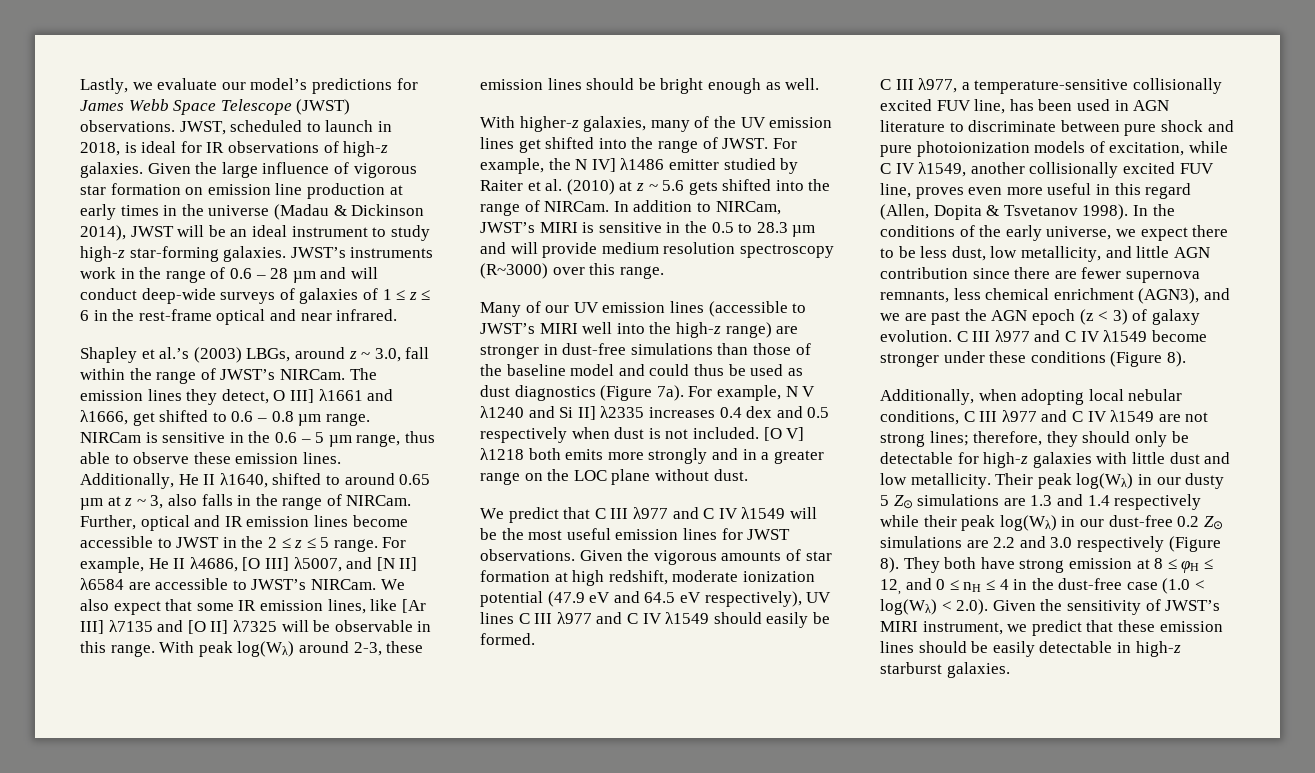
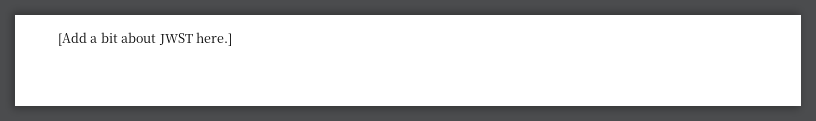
[80,78,418,94] [80,99,351,115] [80,120,392,135] [80,141,389,157] [80,162,417,178] [80,183,403,199] [80,204,425,220] [80,225,430,241] [80,246,434,262] [80,267,378,283] [80,288,431,304] [80,309,398,325] [80,347,430,363] [80,368,377,384] [80,389,394,405] [80,410,370,426] [80,431,435,447] [80,452,341,464] [80,473,431,489] [80,494,412,510] [80,515,408,531] [80,536,407,552] [80,557,418,573] [80,578,405,590] [80,599,426,615] [80,620,432,634] [80,641,424,657] [480,78,820,94] [480,116,833,132] [480,137,797,153] [480,158,799,174] [480,179,831,195] [480,200,781,216] [480,221,816,237] [480,242,834,258] [480,263,664,279] [480,301,807,317] [480,322,799,338] [480,343,811,359] [480,364,803,376] [480,385,816,401] [480,406,830,420] [480,427,805,443] [480,448,824,464] [480,469,748,485] [480,507,817,523] [480,528,791,540] [480,549,832,565] [480,570,815,586] [480,591,832,607] [480,612,830,628] [480,633,535,645] [880,78,1222,94] [880,99,1170,114] [880,120,1234,136] [880,141,1228,157] [880,162,1214,178] [880,183,1192,199] [880,204,1175,220] [880,225,1229,241] [880,246,1210,262] [880,267,1200,283] [880,288,1230,304] [880,309,1200,325] [880,330,1207,342] [880,351,1186,367] [880,389,1183,405] [880,410,1209,425] [880,431,1189,447] [880,452,1231,468] [880,473,1225,489] [880,494,1202,510] [880,515,1223,531] [880,536,1221,552] [880,557,1213,573] [880,578,1206,595] [880,599,1221,615] [880,620,1223,636] [880,641,1181,657] [880,662,1010,678] Lastly, we evaluate our model’s predictions for James Webb Space Telescope (JWST) observations. JWST, scheduled to launch in 2018, is ideal for IR observations of high-z galaxies. Given the large influence of vigorous star formation on emission line production at early times in the universe (Madau & Dickinson 2014), JWST will be an ideal instrument to study high-z star-forming galaxies. JWST’s instruments work in the range of 0.6 – 28 µm and will conduct deep-wide surveys of galaxies of 1 ≤ z ≤ 6 in the rest-frame optical and near infrared. // Shapley et al.’s (2003) LBGs, around z ~ 3.0, fall within the range of JWST’s NIRCam. The emission lines they detect, O III] λ1661 and λ1666, get shifted to 0.6 – 0.8 µm range. NIRCam is sensitive in the 0.6 – 5 µm range, thus able to observe these emission lines. Additionally, He II λ1640, shifted to around 0.65 µm at z ~ 3, also falls in the range of NIRCam. Further, optical and IR emission lines become accessible to JWST in the 2 ≤ z ≤ 5 range. For example, He II λ4686, [O III] λ5007, and [N II] λ6584 are accessible to JWST’s NIRCam. We also expect that some IR emission lines, like [Ar III] λ7135 and [O II] λ7325 will be observable in this range. With peak log(Wλ) around 2-3, these emission lines should be bright enough as well. // With higher-z galaxies, many of the UV emission lines get shifted into the range of JWST. For example, the N IV] λ1486 emitter studied by Raiter et al. (2010) at z ~ 5.6 gets shifted into the range of NIRCam. In addition to NIRCam, JWST’s MIRI is sensitive in the 0.5 to 28.3 µm and will provide medium resolution spectroscopy (R~3000) over this range. // Many of our UV emission lines (accessible to JWST’s MIRI well into the high-z range) are stronger in dust-free simulations than those of the baseline model and could thus be used as dust diagnostics (Figure 7a). For example, N V λ1240 and Si II] λ2335 increases 0.4 dex and 0.5 respectively when dust is not included. [O V] λ1218 both emits more strongly and in a greater range on the LOC plane without dust. // We predict that C III λ977 and C IV λ1549 will be the most useful emission lines for JWST observations. Given the vigorous amounts of star formation at high redshift, moderate ionization potential (47.9 eV and 64.5 eV respectively), UV lines C III λ977 and C IV λ1549 should easily be formed. // C III λ977, a temperature-sensitive collisionally excited FUV line, has been used in AGN literature to discriminate between pure shock and pure photoionization models of excitation, while C IV λ1549, another collisionally excited FUV line, proves even more useful in this regard (Allen, Dopita & Tsvetanov 1998). In the conditions of the early universe, we expect there to be less dust, low metallicity, and little AGN contribution since there are fewer supernova remnants, less chemical enrichment (AGN3), and we are past the AGN epoch (z < 3) of galaxy evolution. C III λ977 and C IV λ1549 become stronger under these conditions (Figure 8). // Additionally, when adopting local nebular conditions, C III λ977 and C IV λ1549 are not strong lines; therefore, they should only be detectable for high-z galaxies with little dust and low metallicity. Their peak log(Wλ) in our dusty 5 Z⊙ simulations are 1.3 and 1.4 respectively while their peak log(Wλ) in our dust-free 0.2 Z⊙ simulations are 2.2 and 3.0 respectively (Figure 8). They both have strong emission at 8 ≤ φH ≤ 12, and 0 ≤ nH ≤ 4 in the dust-free case (1.0 < log(Wλ) < 2.0). Given the sensitivity of JWST’s MIRI instrument, we predict that these emission lines should be easily detectable in high-z starburst galaxies. -> [58,32,232,46] [Add a bit about JWST here.]

